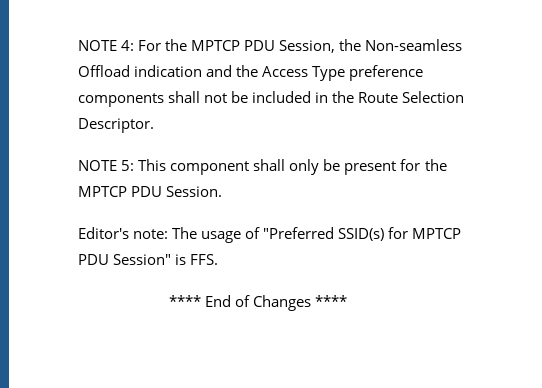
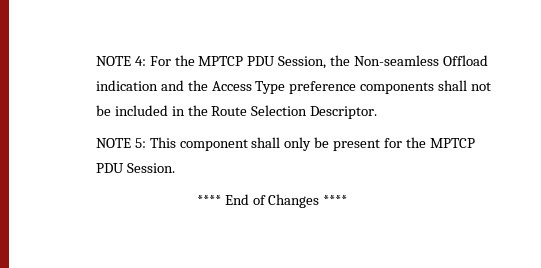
[78,227,462,243] [78,254,219,265] // Editor's note: The usage of "Preferred SSID(s) for MPTCP PDU Session" is FFS. -> (175, 168) none

